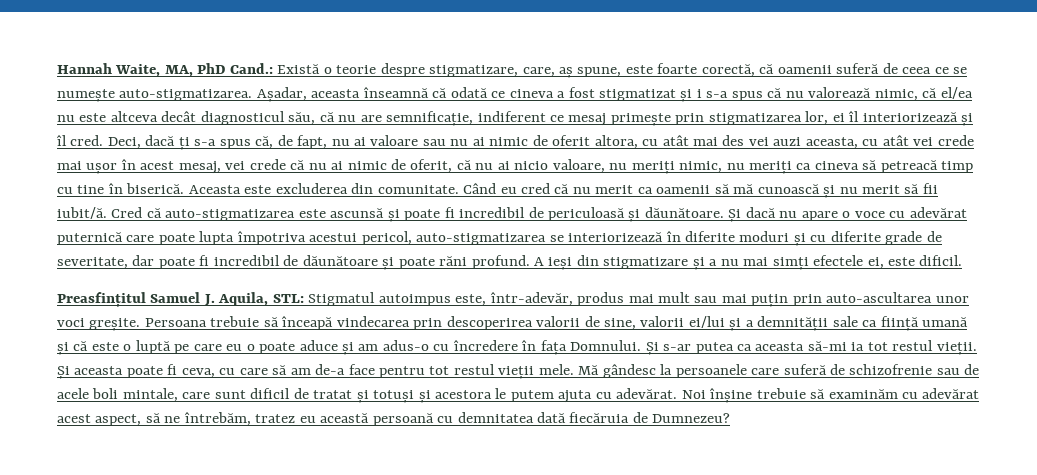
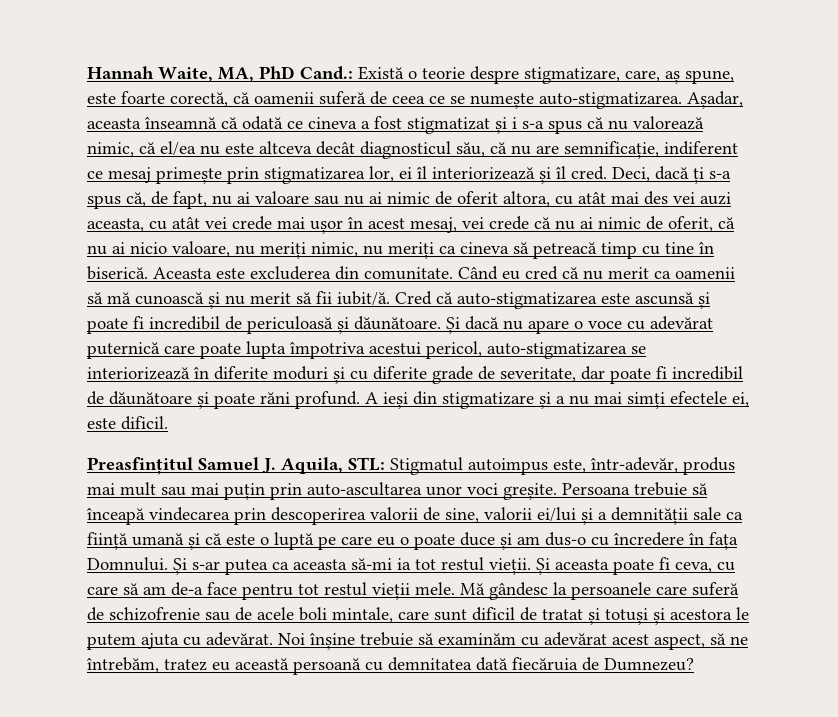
[299,340,338,351] aduce -> [460,532,495,546] duce
[382,340,429,351] adus-o -> [545,532,586,546] dus-o

